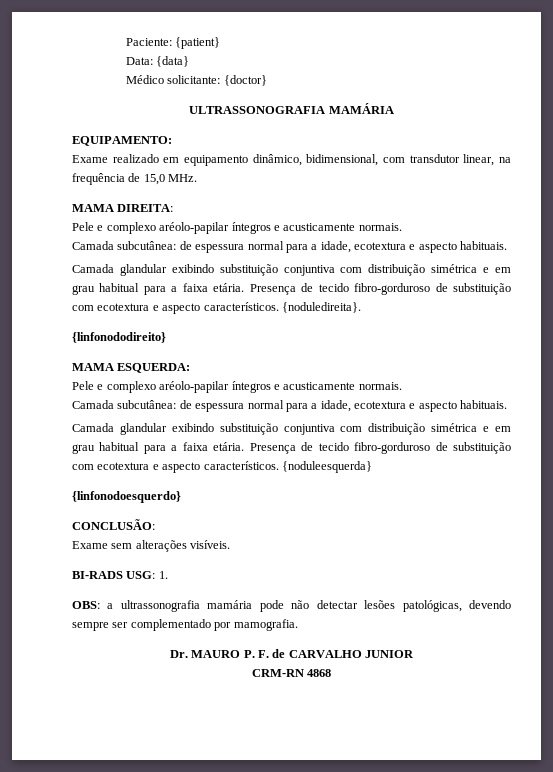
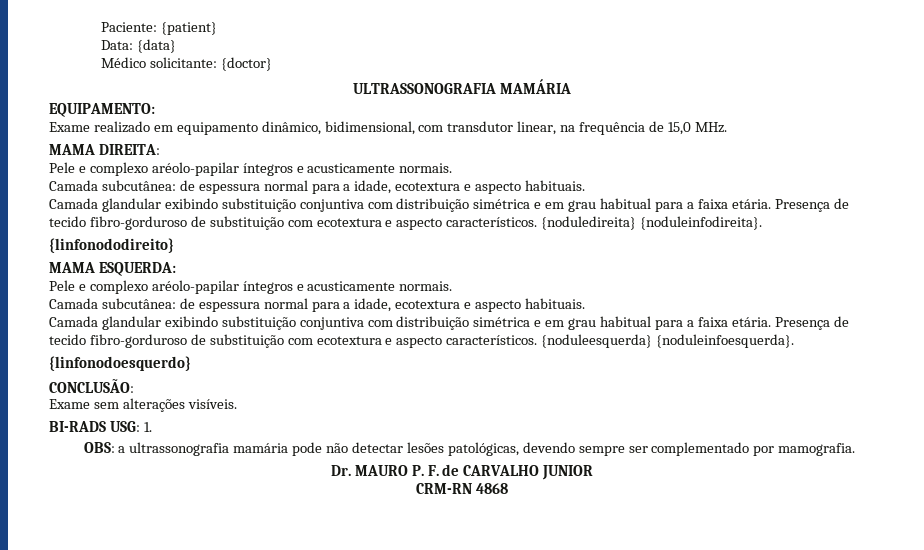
[281,302,361,313] {noduledireita}. -> [541,216,763,230] {noduledireita} {noduleinfodireita}.
(372, 467) none -> [656,334,795,348] {noduleinfoesquerda}.

